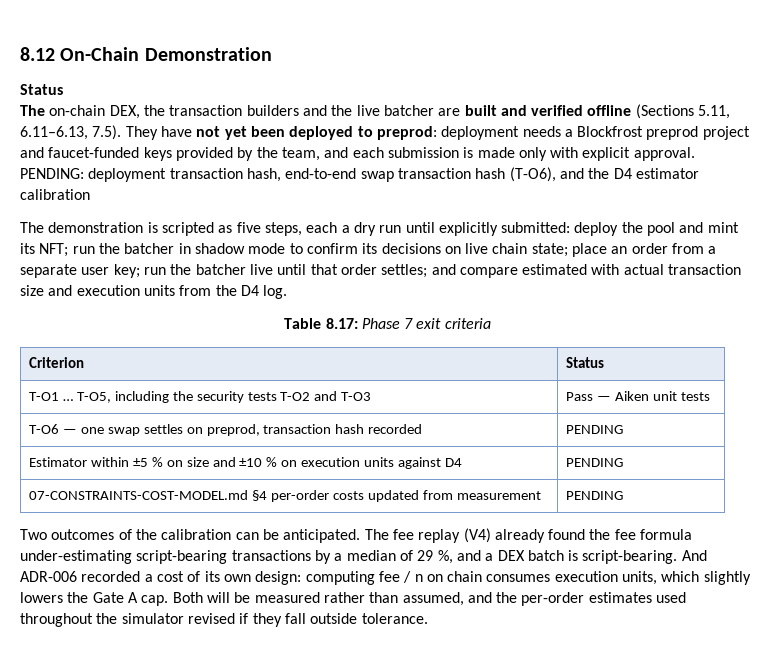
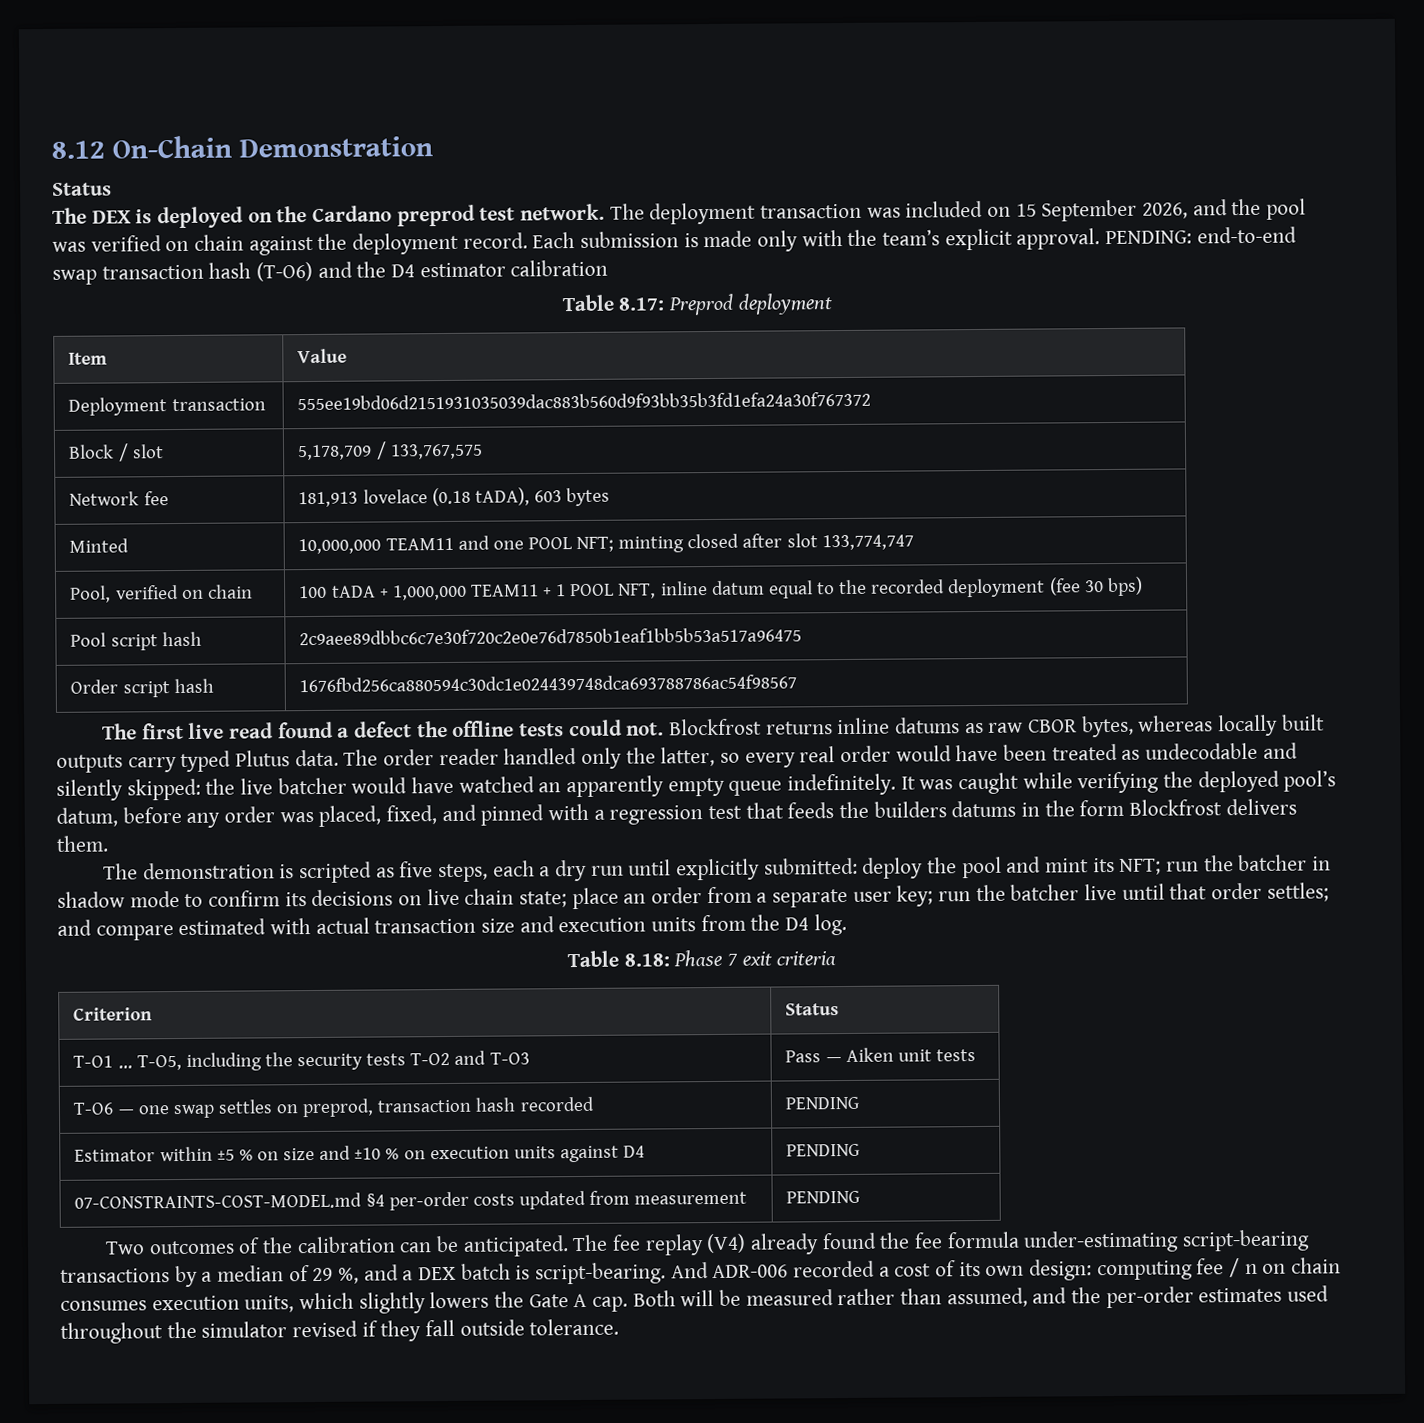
[49,104,731,119] [20,125,750,140] [20,147,384,161] on-chain DEX, the transaction builders and the live batcher are built and verified offline (Sections 5.11, 6.11–6.13, 7.5). They have not yet been deployed to preprod: deployment needs a Blockfrost preprod project and faucet-funded keys provided by the team, and each -> [91,198,1307,229] [52,232,576,256] DEX is deployed on the Cardano preprod test network. The deployment transaction was included on 15 September 2026, and the pool was verified on chain against the deployment record. Each
(579, 152) none -> [847,229,941,246] the team’s
[88,168,281,182] deployment transaction hash, -> (1193, 237) none
[509,167,556,182] (T-O6), -> [256,261,314,282] (T-O6)
(90, 194) none -> [561,293,833,316] [68,352,109,365] [297,348,348,364] [68,397,266,416] [297,391,872,411] [68,443,164,462] [297,441,483,461] [69,491,169,506] [298,487,611,508] [69,538,130,553] [298,533,914,555] [70,584,253,603] [299,576,1143,601] [70,631,202,651] [299,627,803,646] [70,678,214,698] [299,674,798,693] [101,714,1325,740] [56,742,1298,773] [56,770,1337,801] [56,798,1297,828] [56,835,109,852] // Table 8.17: Preprod deployment // Item | Value // Deployment transaction | 555ee19bd06d2151931035039dac883b560d9f93bb35b3fd1efa24a30f767372 // Block / slot | 5,178,709 / 133,767,575 // Network fee | 181,913 lovelace (0.18 tADA), 603 bytes // Minted | 10,000,000 TEAM11 and one POOL NFT; minting closed after slot 133,774,747 // Pool, verified on chain | 100 tADA + 1,000,000 TEAM11 + 1 POOL NFT, inline datum equal to the recorded deployment (fee 30 bps) // Pool script hash | 2c9aee89dbbc6c7e30f720c2e0e76d7850b1eaf1bb5b53a517a96475 // Order script hash | 1676fbd256ca880594c30dc1e024439748dca693788786ac54f98567 // The first live read found a defect the offline tests could not. Blockfrost returns inline datums as raw CBOR bytes, whereas locally built outputs carry typed Plutus data. The order reader handled only the latter, so every real order would have been treated as undecodable and silently skipped: the live batcher would have watched an apparently empty queue indefinitely. It was caught while verifying the deployed pool’s datum, before any order was placed, fixed, and pinned with a regression test that feeds the builders datums in the form Blockfrost delivers them.
[325,318,358,329] 8.17: -> [623,953,670,967] 8.18:

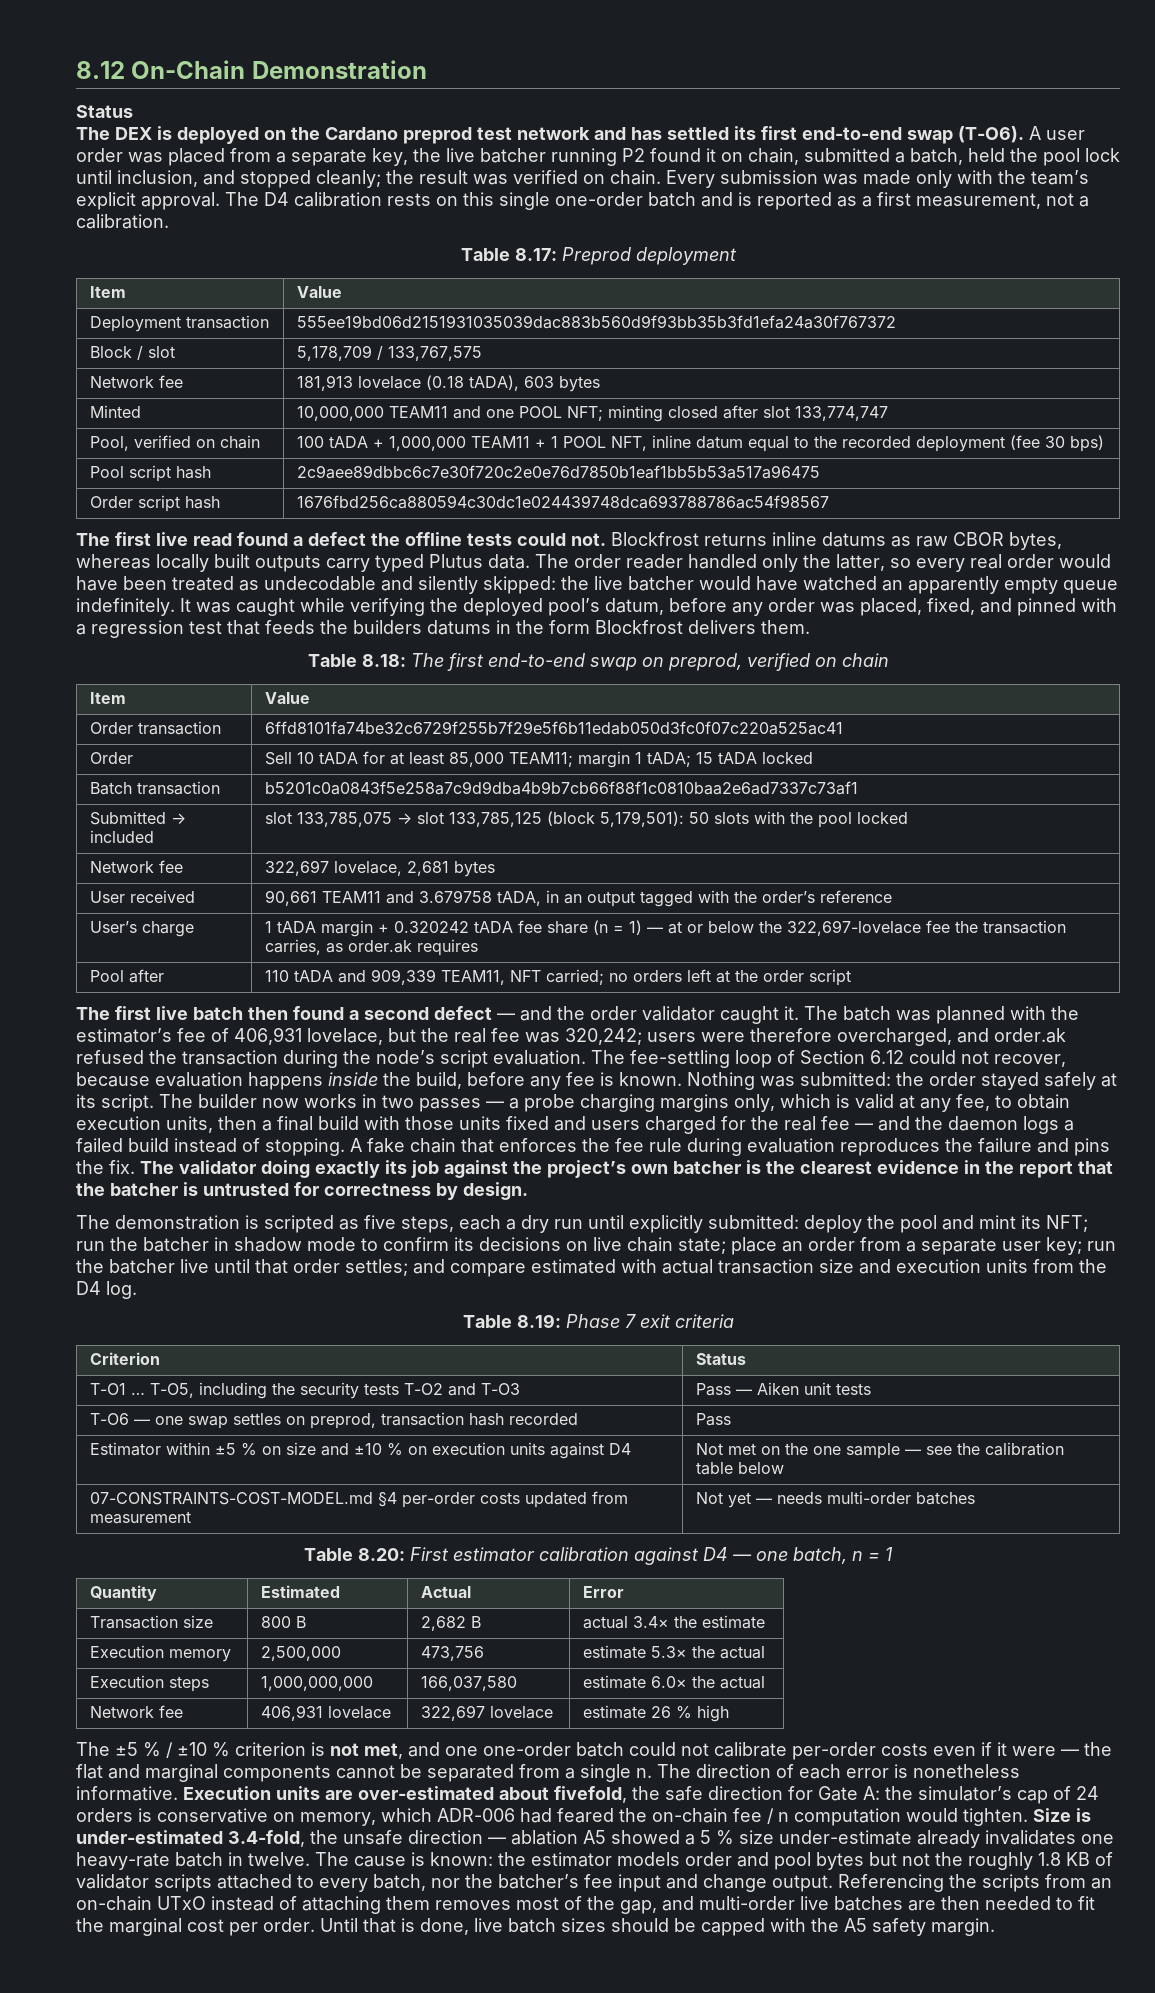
[520,198,1307,225] [52,231,699,256] network. The deployment transaction was included on 15 September 2026, and the pool was verified on chain against the deployment record. Each submission is -> [517,126,1085,144] [76,148,1120,166] [76,170,858,188] network and has settled its first end-to-end swap (T-O6). A user order was placed from a separate key, the live batcher running P2 found it on chain, submitted a batch, held the pool lock until inclusion, and stopped cleanly; the result was verified on chain. Every submission was
[1105,226,1297,245] [52,259,609,285] PENDING: end-to-end swap transaction hash (T-O6) and the D4 estimator calibration -> [225,192,1089,210] [76,214,169,229] The D4 calibration rests on this single one-order batch and is reported as a first measurement, not a calibration.
(109, 843) none -> [307,653,889,671] [90,692,127,704] [265,692,311,704] [90,721,222,735] [265,721,844,735] [90,752,134,764] [265,751,814,768] [90,781,221,795] [265,781,859,795] [90,811,187,825] [90,830,155,843] [265,811,909,828] [90,860,184,873] [265,860,496,877] [90,890,196,903] [265,890,893,907] [90,921,195,937] [265,920,1067,937] [265,939,479,956] [90,969,165,983] [265,969,852,986] [76,1006,1079,1024] [76,1027,1066,1046] [76,1050,1066,1068] [76,1072,1117,1090] [76,1094,1070,1112] [76,1116,1074,1134] [76,1138,1110,1156] [76,1160,1113,1178] [76,1182,528,1200] // Table 8.18: The first end-to-end swap on preprod, verified on chain // Item | Value // Order transaction | 6ffd8101fa74be32c6729f255b7f29e5f6b11edab050d3fc0f07c220a525ac41 // Order | Sell 10 tADA for at least 85,000 TEAM11; margin 1 tADA; 15 tADA locked // Batch transaction | b5201c0a0843f5e258a7c9d9dba4b9b7cb66f88f1c0810baa2e6ad7337c73af1 // Submitted → included | slot 133,785,075 → slot 133,785,125 (block 5,179,501): 50 slots with the pool locked // Network fee | 322,697 lovelace, 2,681 bytes // User received | 90,661 TEAM11 and 3.679758 tADA, in an output tagged with the order’s reference // User’s charge | 1 tADA margin + 0.320242 tADA fee share (n = 1) — at or below the 322,697-lovelace fee the transaction carries, as order.ak requires // Pool after | 110 tADA and 909,339 TEAM11, NFT carried; no orders left at the order script // The first live batch then found a second defect — and the order validator caught it. The batch was planned with the estimator’s fee of 406,931 lovelace, but the real fee was 320,242; users were therefore overcharged, and order.ak refused the transaction during the node’s script evaluation. The fee-settling loop of Section 6.12 could not recover, because evaluation happens inside the build, before any fee is known. Nothing was submitted: the order stayed safely at its script. The builder now works in two passes — a probe charging margins only, which is valid at any fee, to obtain execution units, then a final build with those units fixed and users charged for the real fee — and the daemon logs a failed build instead of stopping. A fake chain that enforces the fee rule during evaluation reproduces the failure and pins the fix. The validator doing exactly its job against the project’s own batcher is the clearest evidence in the report that the batcher is untrusted for correctness by design.
[623,953,670,967] 8.18: -> [516,1314,561,1328] 8.19:
[785,1096,860,1110] PENDING -> [696,1413,732,1426] Pass
[786,1143,861,1157] PENDING -> [696,1442,1065,1459] [696,1462,785,1475] Not met on the one sample — see the calibration table below
[786,1190,861,1204] [104,1229,1310,1257] [60,1257,1342,1288] [60,1285,1330,1314] [60,1318,620,1344] PENDING // Two outcomes of the calibration can be anticipated. The fee replay (V4) already found the fee formula under-estimating script-bearing transactions by a median of 29 %, and a DEX batch is script-bearing. And ADR-006 recorded a cost of its own design: computing fee / n on chain consumes execution units, which slightly lowers the Gate A cap. Both will be measured rather than assumed, and the per-order estimates used throughout the simulator revised if they fall outside tolerance. -> [696,1491,976,1508] [304,1547,893,1565] [90,1585,158,1601] [261,1585,341,1598] [421,1586,472,1598] [583,1586,625,1598] [90,1615,214,1629] [261,1616,307,1628] [421,1616,482,1631] [583,1615,766,1629] [90,1645,232,1662] [261,1646,342,1661] [421,1646,485,1661] [583,1645,766,1659] [90,1675,210,1692] [261,1676,374,1691] [421,1676,518,1691] [583,1675,766,1689] [90,1705,184,1718] [261,1705,392,1721] [421,1705,554,1721] [583,1705,730,1722] [76,1742,1112,1760] [76,1764,1020,1782] [76,1786,1099,1804] [76,1808,1091,1826] [76,1830,1114,1848] [76,1852,1113,1870] [76,1874,1112,1892] [76,1896,1095,1914] [76,1918,995,1936] Not yet — needs multi-order batches // Table 8.20: First estimator calibration against D4 — one batch, n = 1 // Quantity | Estimated | Actual | Error // Transaction size | 800 B | 2,682 B | actual 3.4× the estimate // Execution memory | 2,500,000 | 473,756 | estimate 5.3× the actual // Execution steps | 1,000,000,000 | 166,037,580 | estimate 6.0× the actual // Network fee | 406,931 lovelace | 322,697 lovelace | estimate 26 % high // The ±5 % / ±10 % criterion is not met, and one one-order batch could not calibrate per-order costs even if it were — the flat and marginal components cannot be separated from a single n. The direction of each error is nonetheless informative. Execution units are over-estimated about fivefold, the safe direction for Gate A: the simulator’s cap of 24 orders is conservative on memory, which ADR-006 had feared the on-chain fee / n computation would tighten. Size is under-estimated 3.4-fold, the unsafe direction — ablation A5 showed a 5 % size under-estimate already invalidates one heavy-rate batch in twelve. The cause is known: the estimator models order and pool bytes but not the roughly 1.8 KB of validator scripts attached to every batch, nor the batcher’s fee input and change output. Referencing the scripts from an on-chain UTxO instead of attaching them removes most of the gap, and multi-order live batches are then needed to fit the marginal cost per order. Until that is done, live batch sizes should be capped with the A5 safety margin.

